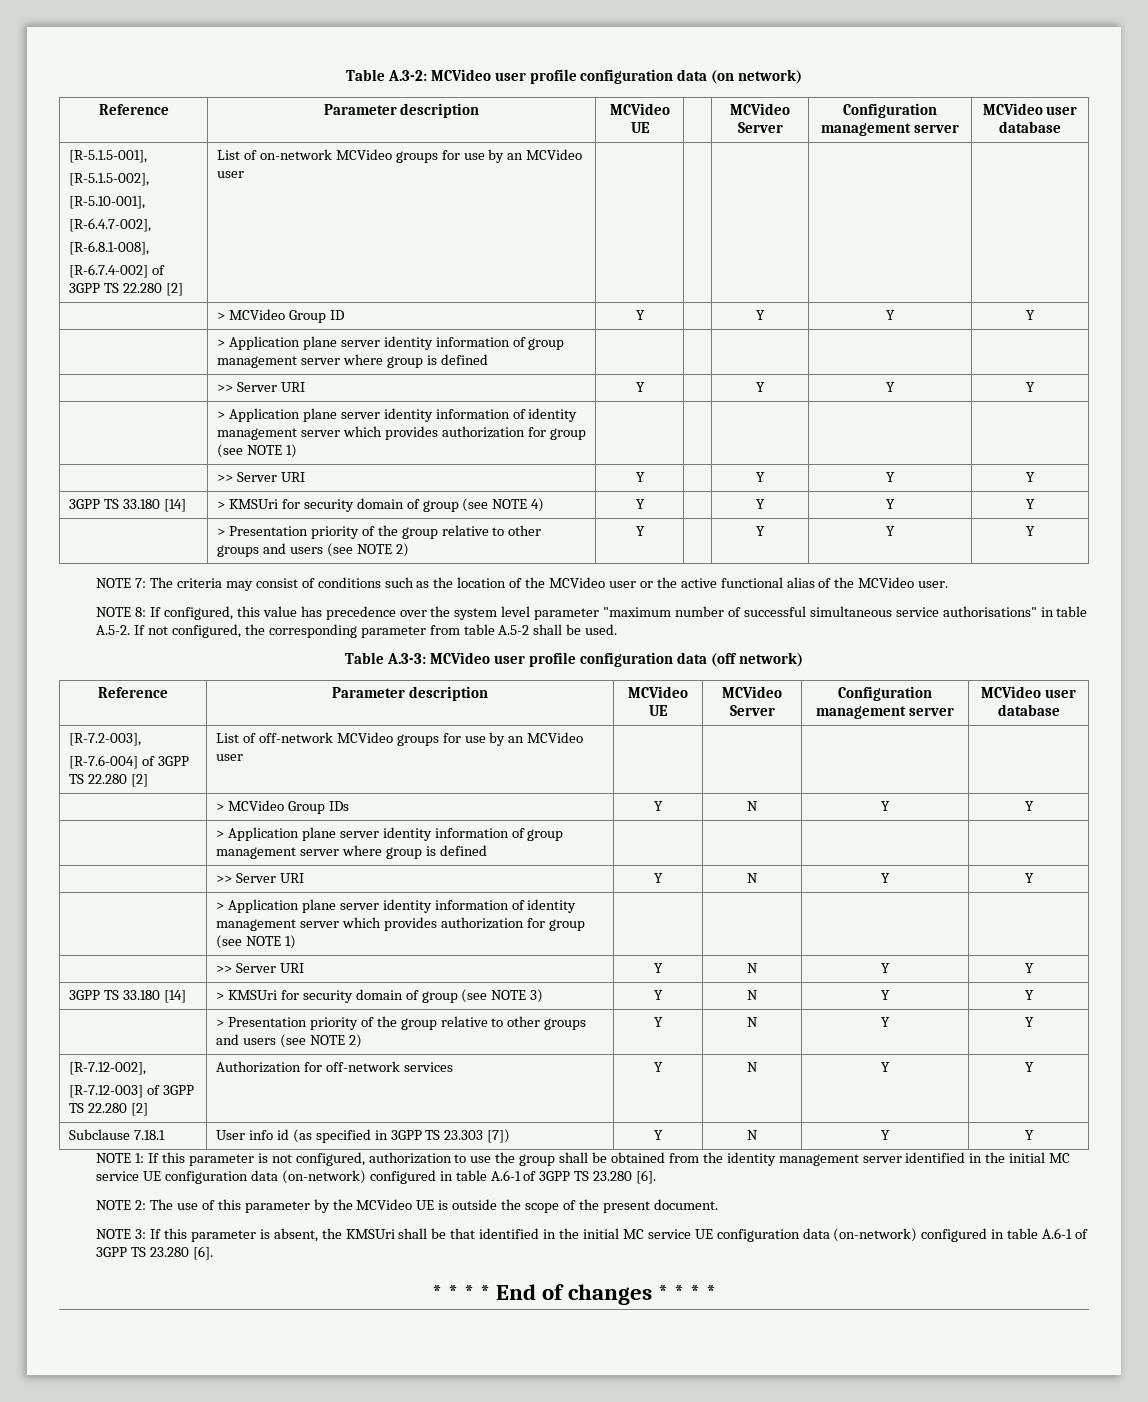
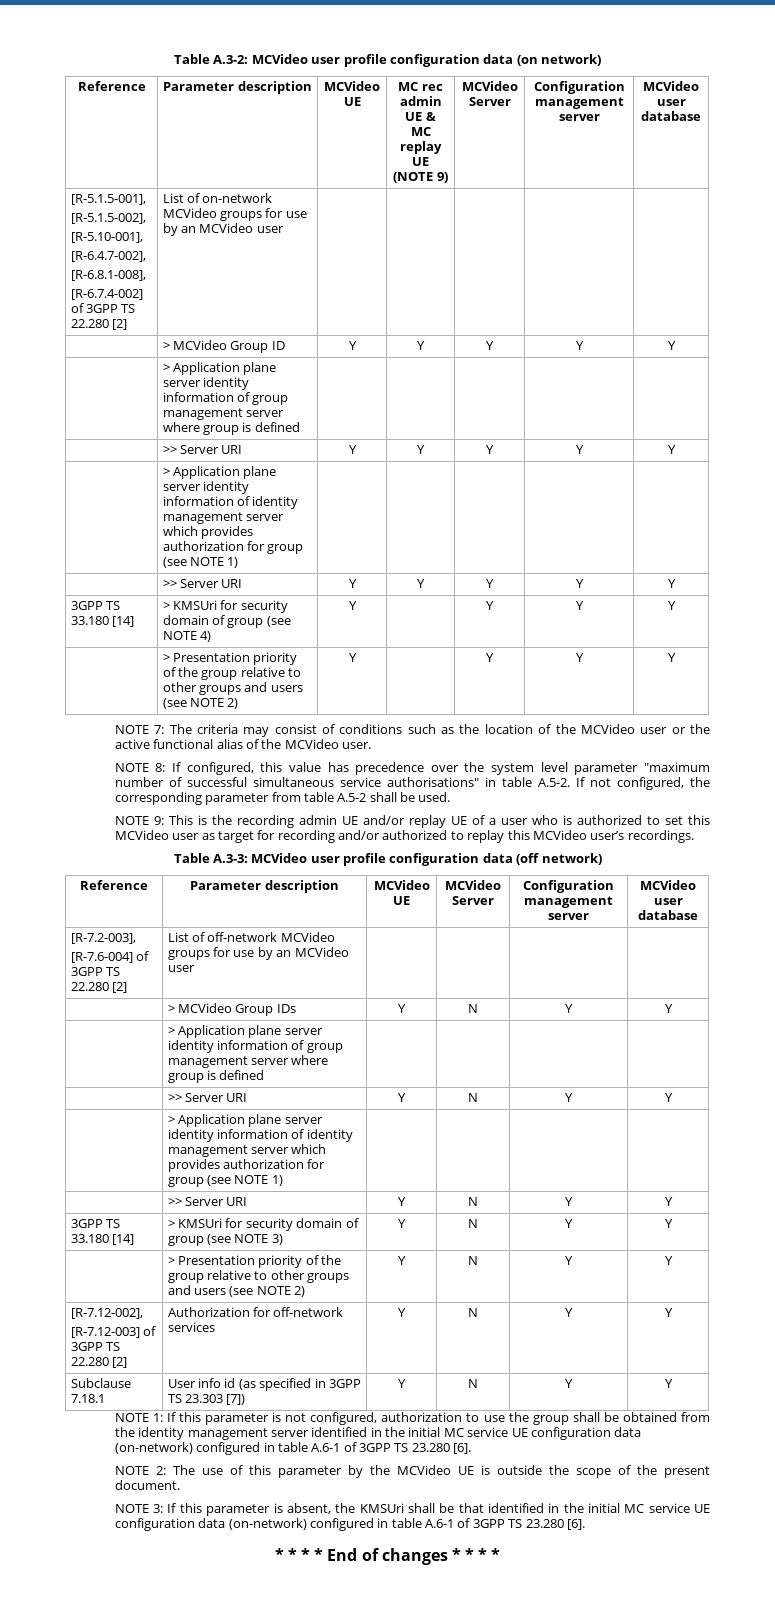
(650, 127) none -> [398,82,443,91] [399,96,442,106] [405,112,436,121] [410,127,431,136] [400,141,442,154] [412,157,429,166] [393,172,448,183] MC rec admin UE & // MC replay UE (NOTE 9)
(645, 315) none -> [417,341,425,350] Y
(645, 387) none -> [417,445,425,454] Y
(645, 477) none -> [417,579,425,588] Y
(618, 629) none -> [114,815,710,828] [114,830,694,843] // NOTE 9: This is the recording admin UE and/or replay UE of a user who is authorized to set this MCVideo user as target for recording and/or authorized to replay this MCVideo user’s recordings.

